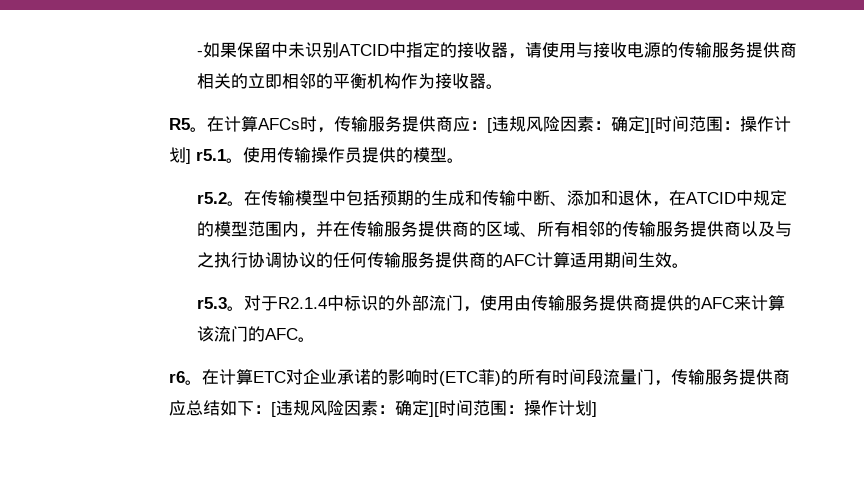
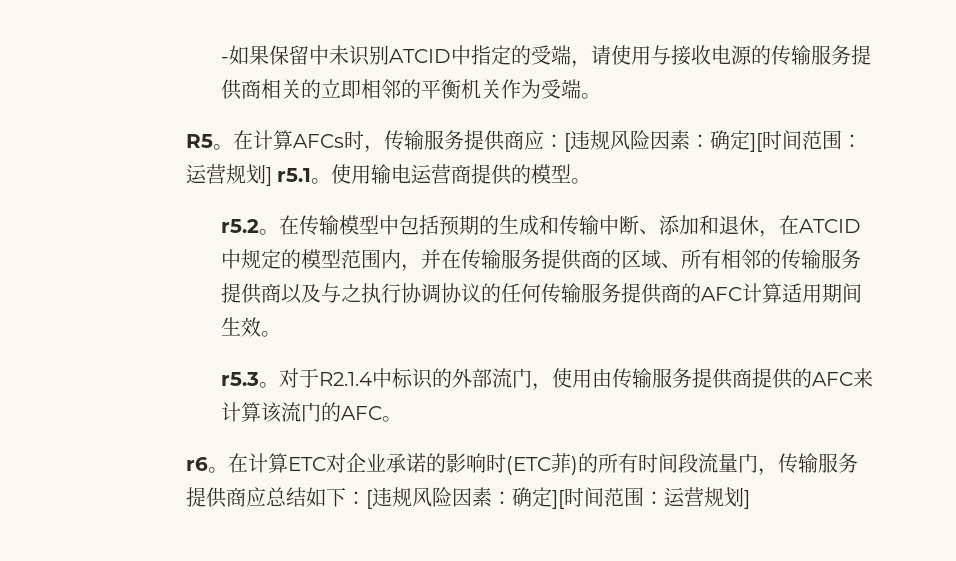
[457,42,509,58] 接收器 -> [530,45,571,65] 受端
[384,73,487,89] 构作为接收器 -> [480,79,581,99] 关作为受端
[739,116,791,132] 操作计 -> [185,164,246,184] 运营规
[276,147,362,163] 传输操作员 -> [371,164,472,184] 输电运营商
[523,400,575,416] 操作计 -> [663,487,724,507] 运营规

